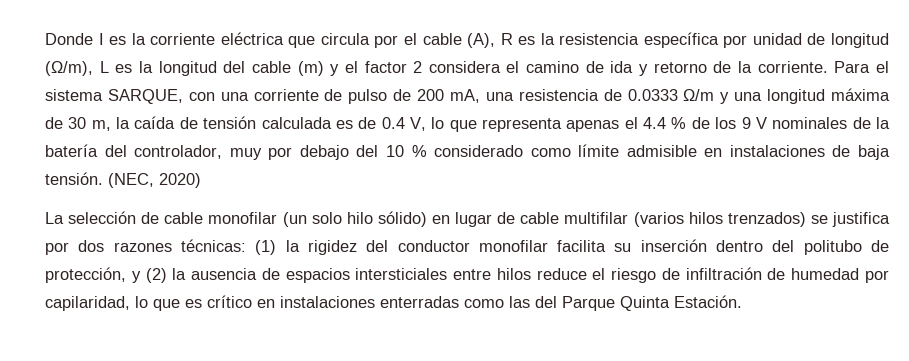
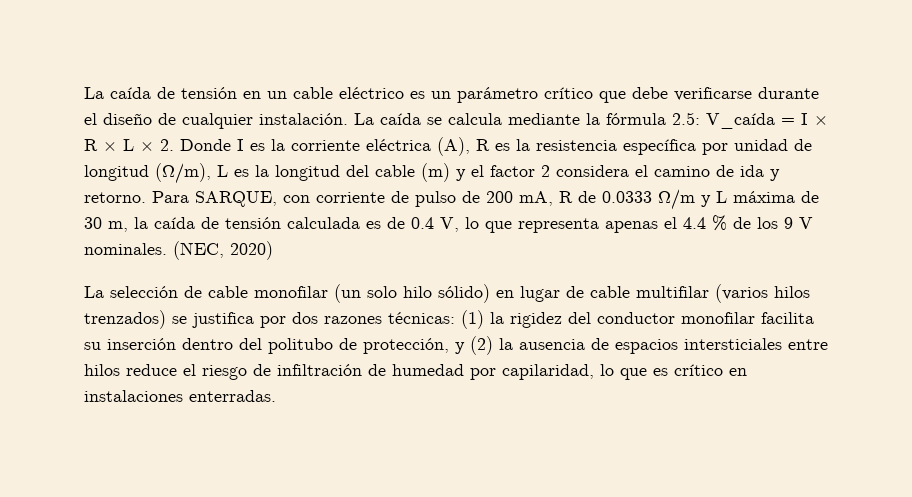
(45, 39) none -> [84,87,819,103] [84,112,828,129] [84,139,174,151] La caída de tensión en un cable eléctrico es un parámetro crítico que debe verificarse durante el diseño de cualquier instalación. La caída se calcula mediante la fórmula 2.5: V_caída = I × R × L × 2.
[288,33,462,48] que circula por el cable -> (431, 145) none
[653,61,890,73] [45,89,103,101] retorno de la corriente. Para el sistema -> [84,191,189,203] retorno. Para
[220,92,249,101] una -> (310, 199) none
[485,89,599,101] una resistencia -> [559,191,573,203] R
[734,89,826,104] una longitud -> [716,191,727,203] L
[772,117,891,129] [45,144,890,160] [45,172,103,185] nominales de la batería del controlador, muy por debajo del 10 % considerado como límite admisible en instalaciones de baja tensión. -> [84,243,167,255] nominales.
[380,295,742,311] enterradas como las del Parque Quinta Estación. -> [189,390,276,402] enterradas.

